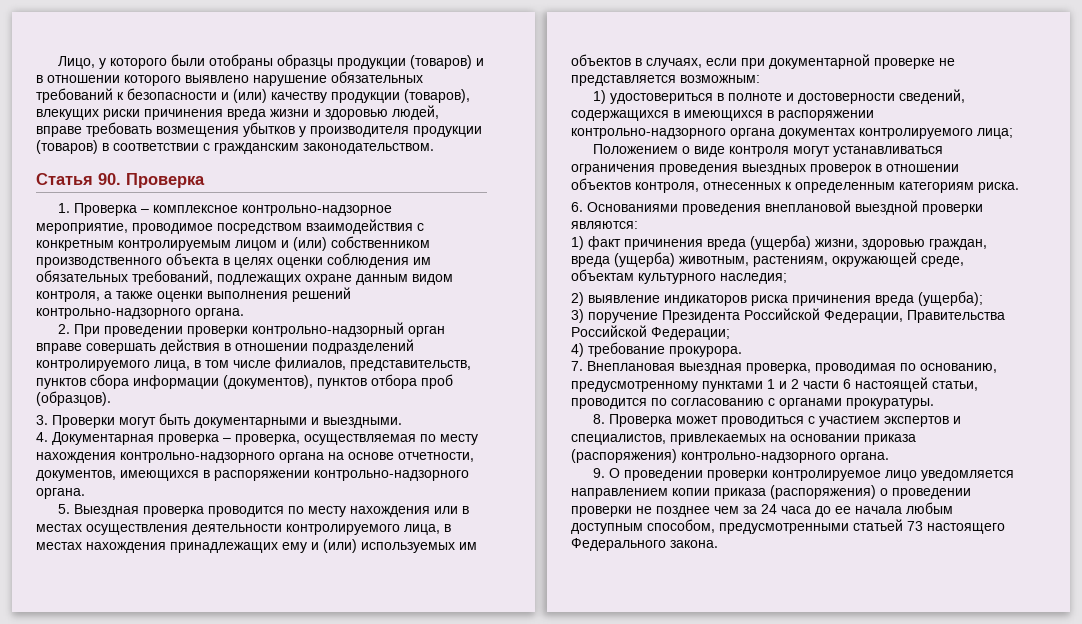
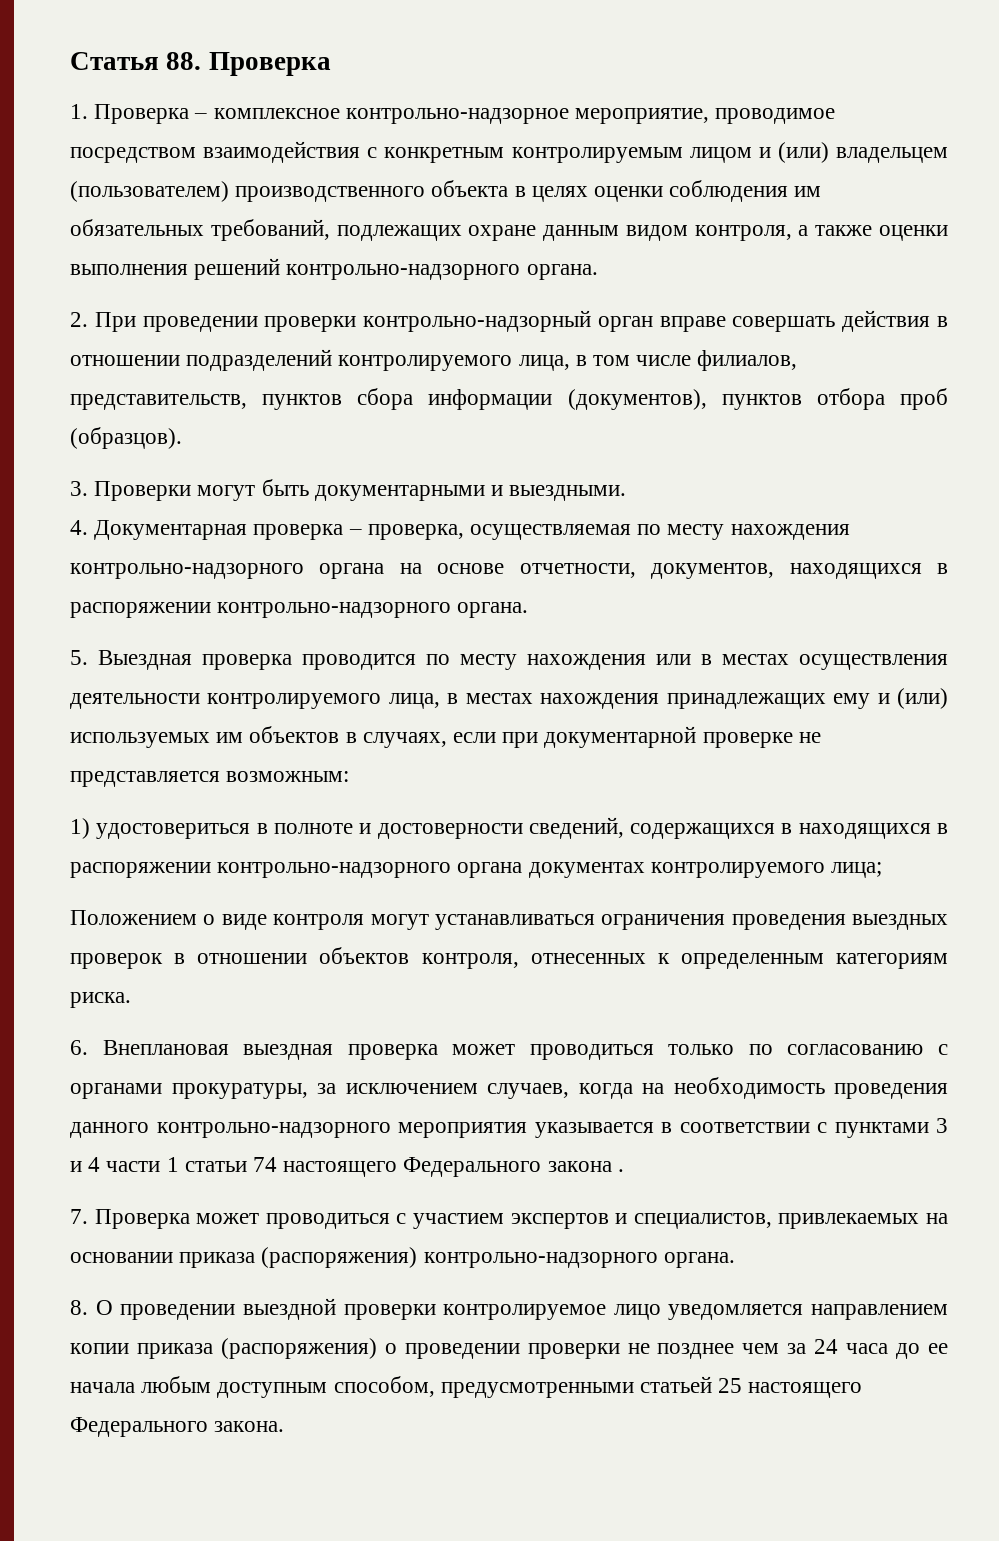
[57,54,484,69] [36,71,423,86] [36,88,470,103] [36,105,439,120] [36,122,482,137] [36,140,434,154] [36,173,121,185] Лицо, у которого были отобраны образцы продукции (товаров) и в отношении которого выявлено нарушение обязательных требований к безопасности и (или) качеству продукции (товаров), влекущих риски причинения вреда жизни и здоровью людей, вправе требовать возмещения убытков у производителя продукции (товаров) в соответствии с гражданским законодательством. // Статья 90. -> [70,52,202,70] Статья 88.
[331,236,430,248] собственником -> [836,147,948,163] [70,181,229,202] владельцем (пользователем)
[120,470,199,481] имеющихся -> [789,563,922,579] находящихся
[684,110,763,121] имеющихся -> [798,823,931,839] находящихся
[587,200,983,215] [571,221,638,229] [571,235,987,250] [571,252,964,267] [571,269,787,284] [571,291,983,306] [571,308,1005,323] [571,325,730,340] [571,342,742,357] [571,361,997,374] [571,377,978,392] [571,398,934,409] [592,414,605,424] Основаниями проведения внеплановой выездной проверки являются: // 1) факт причинения вреда (ущерба) жизни, здоровью граждан, вреда (ущерба) животным, растениям, окружающей среде, объектам культурного наследия; // 2) выявление индикаторов риска причинения вреда (ущерба); // 3) поручение Президента Российской Федерации, Правительства Российской Федерации; // 4) требование прокурора. // 7. Внеплановая выездная проверка, проводимая по основанию, предусмотренному пунктами 1 и 2 части 6 настоящей статьи, проводится по согласованию с органами прокуратуры. // 8. -> [102,1040,948,1060] [70,1077,948,1099] [70,1118,948,1138] [70,1157,624,1177] [70,1209,88,1224] Внеплановая выездная проверка может проводиться только по согласованию с органами прокуратуры, за исключением случаев, когда на необходимость проведения данного контрольно-надзорного мероприятия указывается в соответствии с пунктами 3 и 4 части 1 статьи 74 настоящего Федерального закона . // 7.
[592,468,605,478] 9. -> [70,1300,88,1315] 8.
(703, 475) none -> [242,1298,336,1320] выездной
[907,521,923,531] 73 -> [718,1378,743,1393] 25

